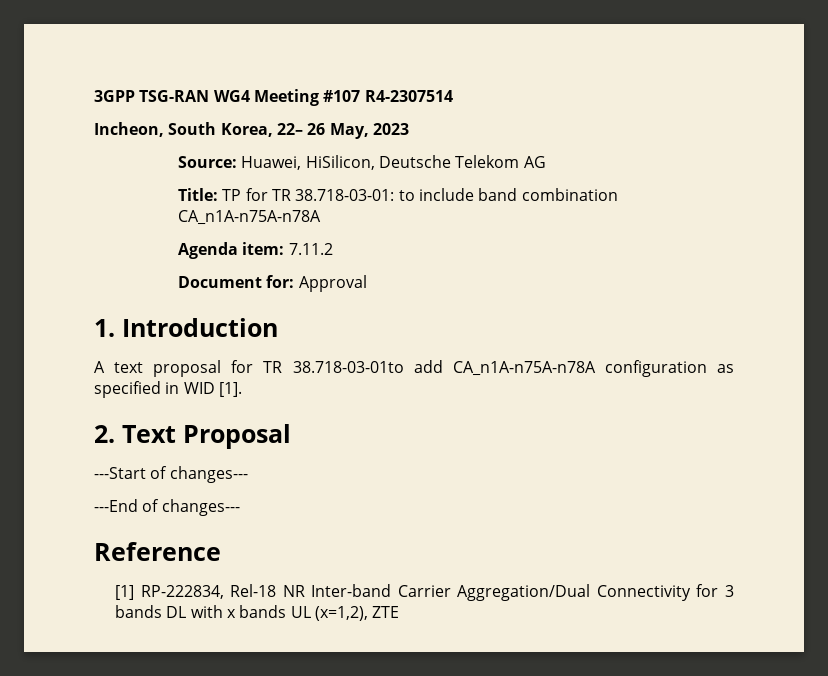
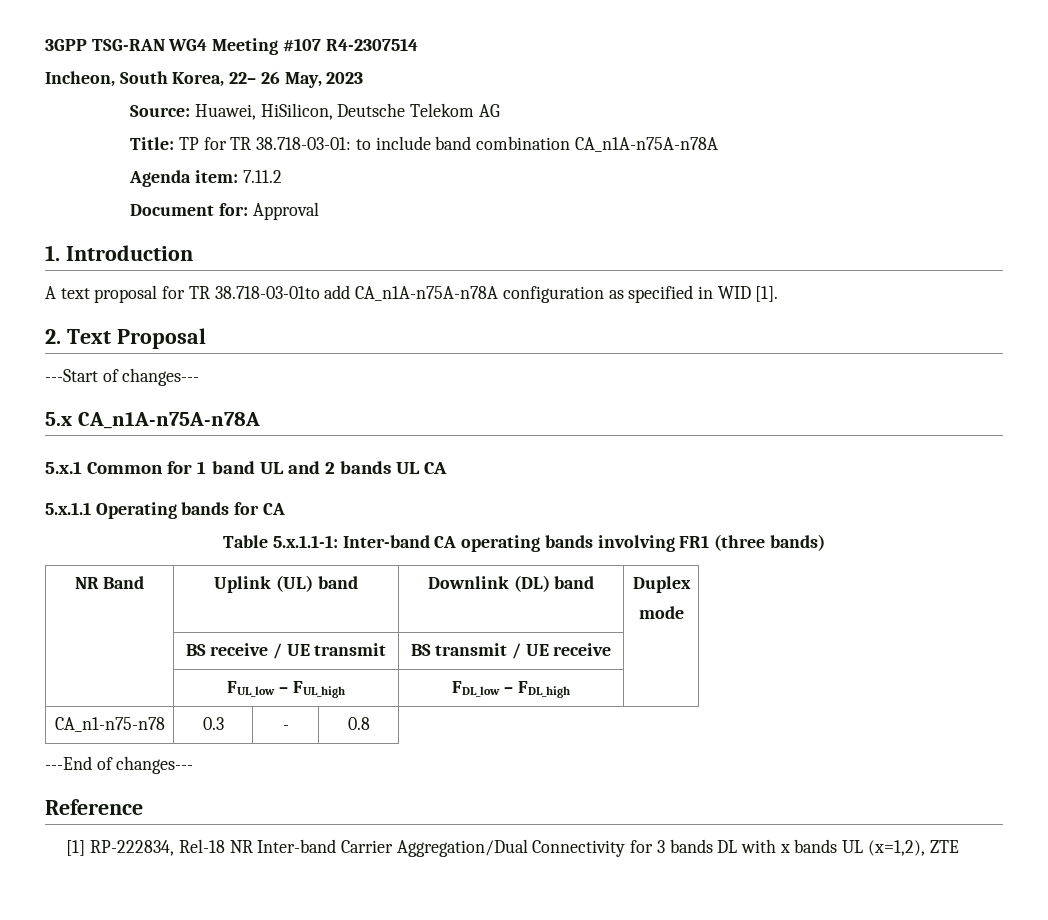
(248, 474) none -> [45,412,260,429] [45,461,448,474] [45,502,285,519] [223,534,825,552] [74,576,145,589] [214,575,358,593] [427,575,595,592] [632,576,691,593] [638,606,684,619] [185,643,387,659] [410,643,612,659] [227,681,345,698] [452,681,570,698] [54,717,165,732] [202,717,224,730] [282,725,289,730] [347,717,370,730] // 5.x CA_n1A-n75A-n78A // 5.x.1 Common for 1 band UL and 2 bands UL CA // 5.x.1.1 Operating bands for CA // Table 5.x.1.1-1: Inter-band CA operating bands involving FR1 (three bands) // NR Band | Uplink (UL) band | Downlink (DL) band | Duplex // mode // | BS receive / UE transmit | BS transmit / UE receive | // | FUL_low – FUL_high | FDL_low – FDL_high | // CA_n1-n75-n78 | 0.3 | - | 0.8

